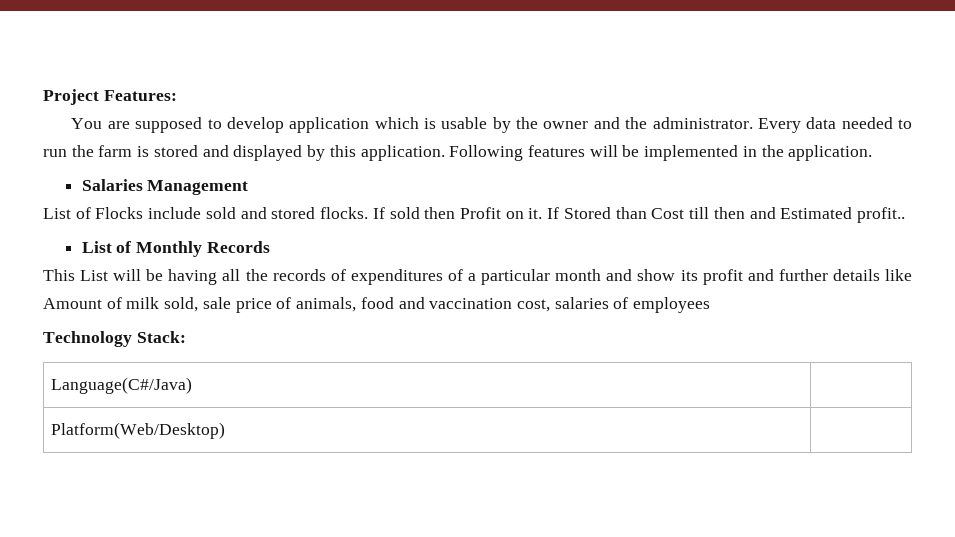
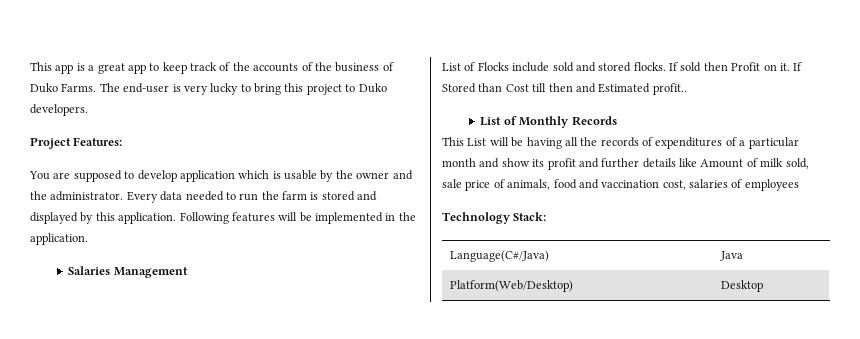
(43, 97) none -> [30,62,394,74] [30,83,387,95] [30,104,88,116] This app is a great app to keep track of the accounts of the business of Duko Farms. The end-user is very lucky to bring this project to Duko developers. //
(193, 385) none -> [720,251,744,261] Java
(226, 430) none -> [721,280,764,292] Desktop

